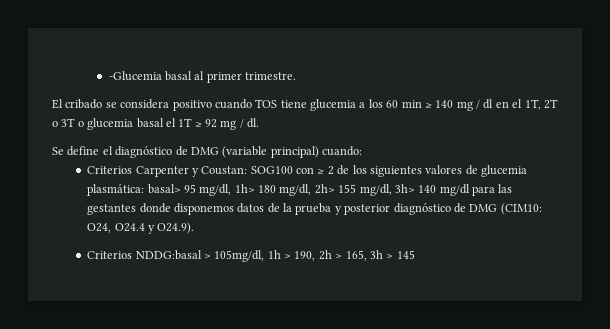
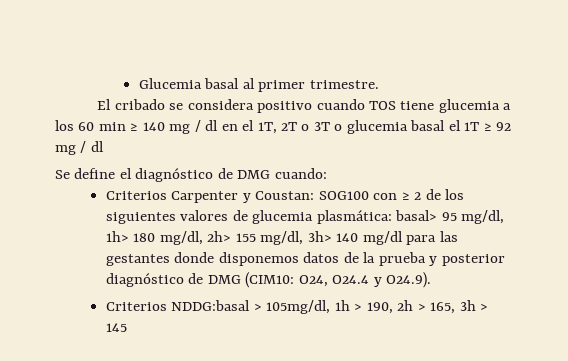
[108,71,162,81] -Glucemia -> [138,78,202,89] Glucemia
[247,118,260,128] dl. -> [90,141,104,152] dl
[222,146,319,158] (variable principal) -> (271, 174) none

